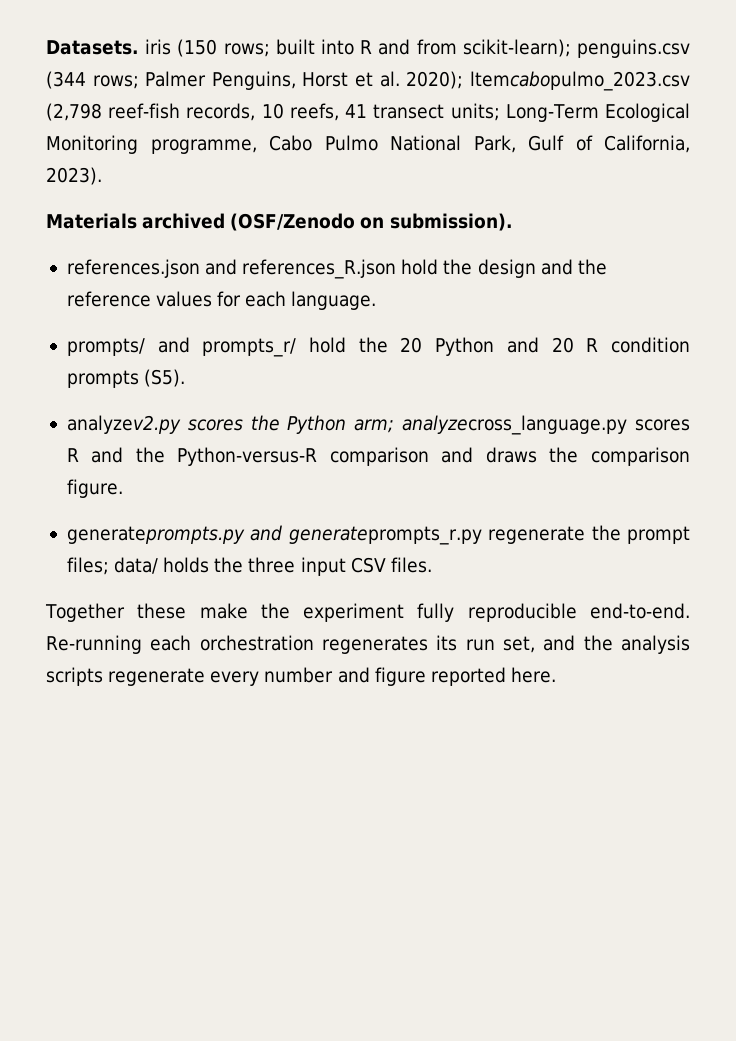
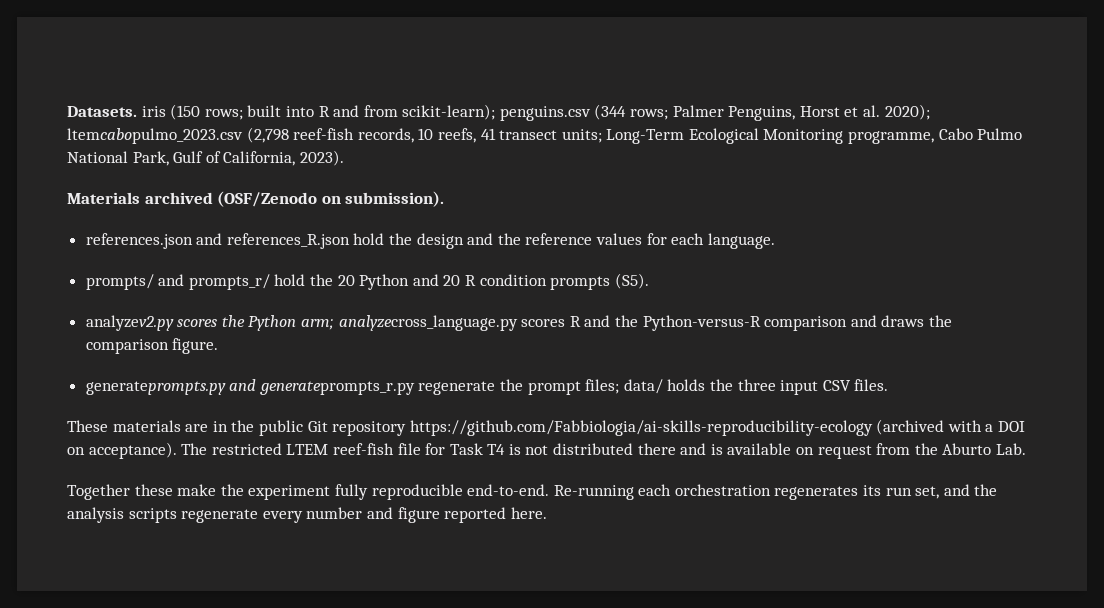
(432, 565) none -> [67,419,1026,436] [67,442,1026,459] // These materials are in the public Git repository https://github.com/Fabbiologia/ai-skills-reproducibility-ecology (archived with a DOI on acceptance). The restricted LTEM reef-fish file for Task T4 is not distributed there and is available on request from the Aburto Lab.

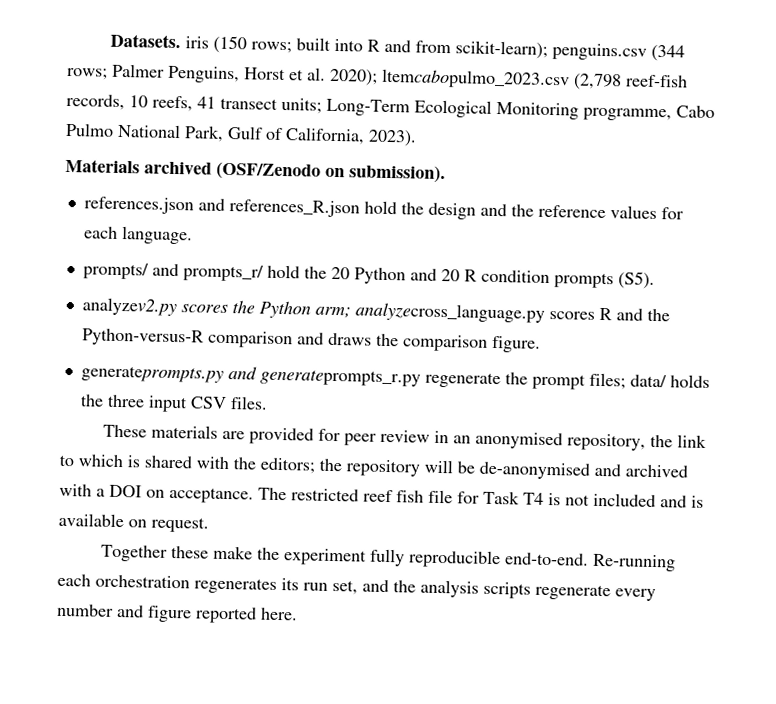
[212,419,945,436] in the public Git repository https://github.com/Fabbiologia/ai-skills-reproducibility-ecology (archived -> [249,427,708,451] [59,454,688,480] provided for peer review in an anonymised repository, the link to which is shared with the editors; the repository will be de-anonymised and archived
[88,442,177,459] acceptance). -> [169,486,254,504] acceptance.
[286,443,394,455] LTEM reef-fish -> [363,489,424,503] reef fish
[553,443,676,455] distributed there -> [593,492,656,508] included
[817,443,1026,459] request from the Aburto Lab. -> [151,516,209,533] request.

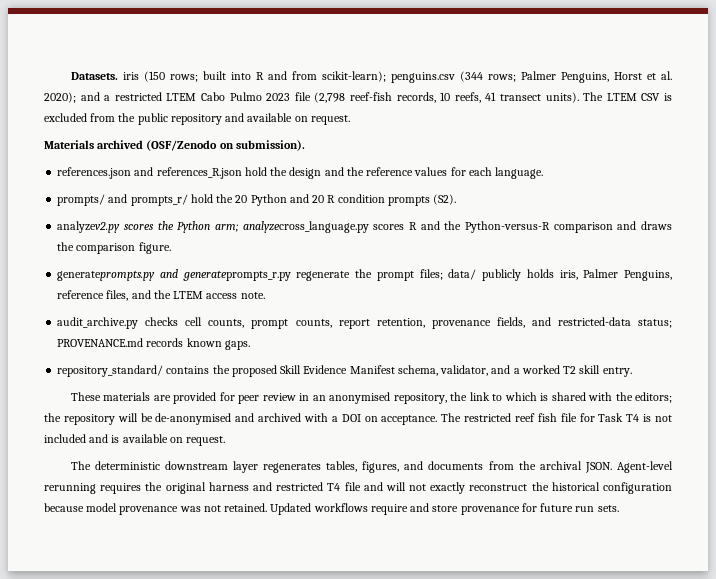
[381,68,570,90] ltemcabopulmo_2023.csv -> [80,92,311,101] and a restricted LTEM Cabo Pulmo 2023 file
[281,97,715,122] [65,122,417,147] units; Long-Term Ecological Monitoring programme, Cabo Pulmo National Park, Gulf of California, 2023). -> [545,92,673,103] [44,113,350,125] units). The LTEM CSV is excluded from the public repository and available on request.
[617,271,655,289] (S5). -> [433,194,457,205] (S2).
[669,374,710,389] [79,394,268,413] holds the three input CSV files. -> [482,269,673,281] [57,290,265,301] [57,317,672,329] [57,338,250,350] [57,365,632,377] publicly holds iris, Palmer Penguins, reference files, and the LTEM access note. // audit_archive.py checks cell counts, prompt counts, report retention, provenance fields, and restricted-data status; PROVENANCE.md records known gaps. // repository_standard/ contains the proposed Skill Evidence Manifest schema, validator, and a worked T2 skill entry.
[101,544,677,572] [57,573,656,602] [57,603,298,624] Together these make the experiment fully reproducible end-to-end. Re-running each orchestration regenerates its run set, and the analysis scripts regenerate every number and figure reported here. -> [70,461,674,473] [44,482,672,494] [44,503,619,515] The deterministic downstream layer regenerates tables, figures, and documents from the archival JSON. Agent-level rerunning requires the original harness and restricted T4 file and will not exactly reconstruct the historical configuration because model provenance was not retained. Updated workflows require and store provenance for future run sets.

